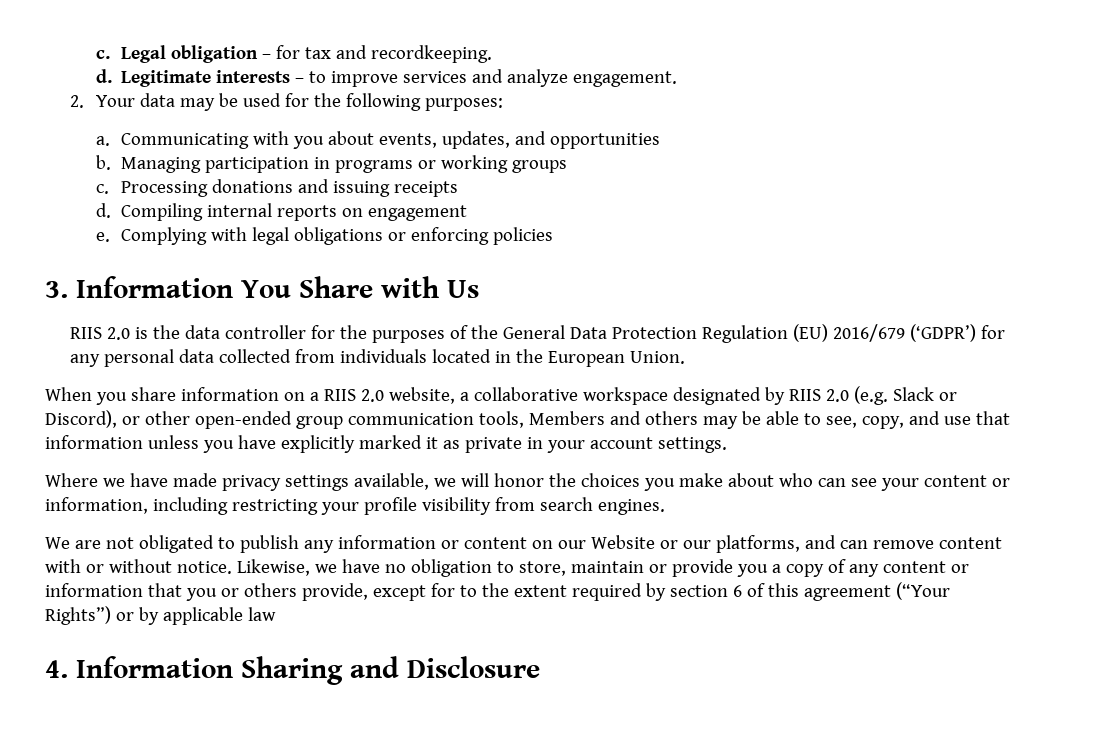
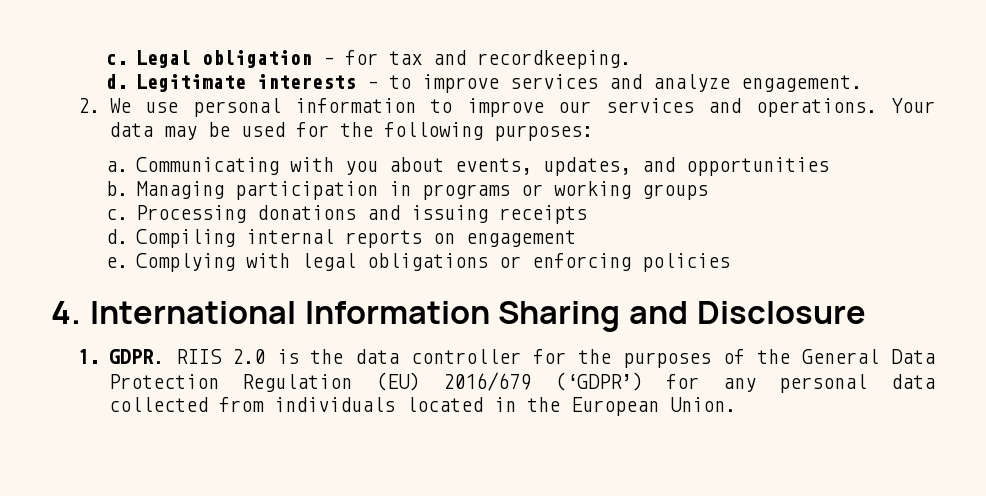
(85, 101) none -> [108,98,877,117] We use personal information to improve our services and operations.
[45,276,479,298] 3. Information You Share with Us // -> [51,301,866,332] [78,349,164,364] 4. International Information Sharing and Disclosure // 1. GDPR.
[45,386,957,405] [45,410,1010,429] [45,435,727,453] [45,473,1010,491] [45,497,665,515] [45,535,1002,553] [45,559,969,577] [45,582,950,601] [45,606,276,625] [45,656,540,685] // When you share information on a RIIS 2.0 website, a collaborative workspace designated by RIIS 2.0 (e.g. Slack or Discord), or other open-ended group communication tools, Members and others may be able to see, copy, and use that information unless you have explicitly marked it as private in your account settings. // Where we have made privacy settings available, we will honor the choices you make about who can see your content or information, including restricting your profile visibility from search engines. // We are not obligated to publish any information or content on our Website or our platforms, and can remove content with or without notice. Likewise, we have no obligation to store, maintain or provide you a copy of any content or information that you or others provide, except for to the extent required by section 6 of this agreement (“Your Rights”) or by applicable law // 4. Information Sharing and Disclosure -> (736, 404) none

